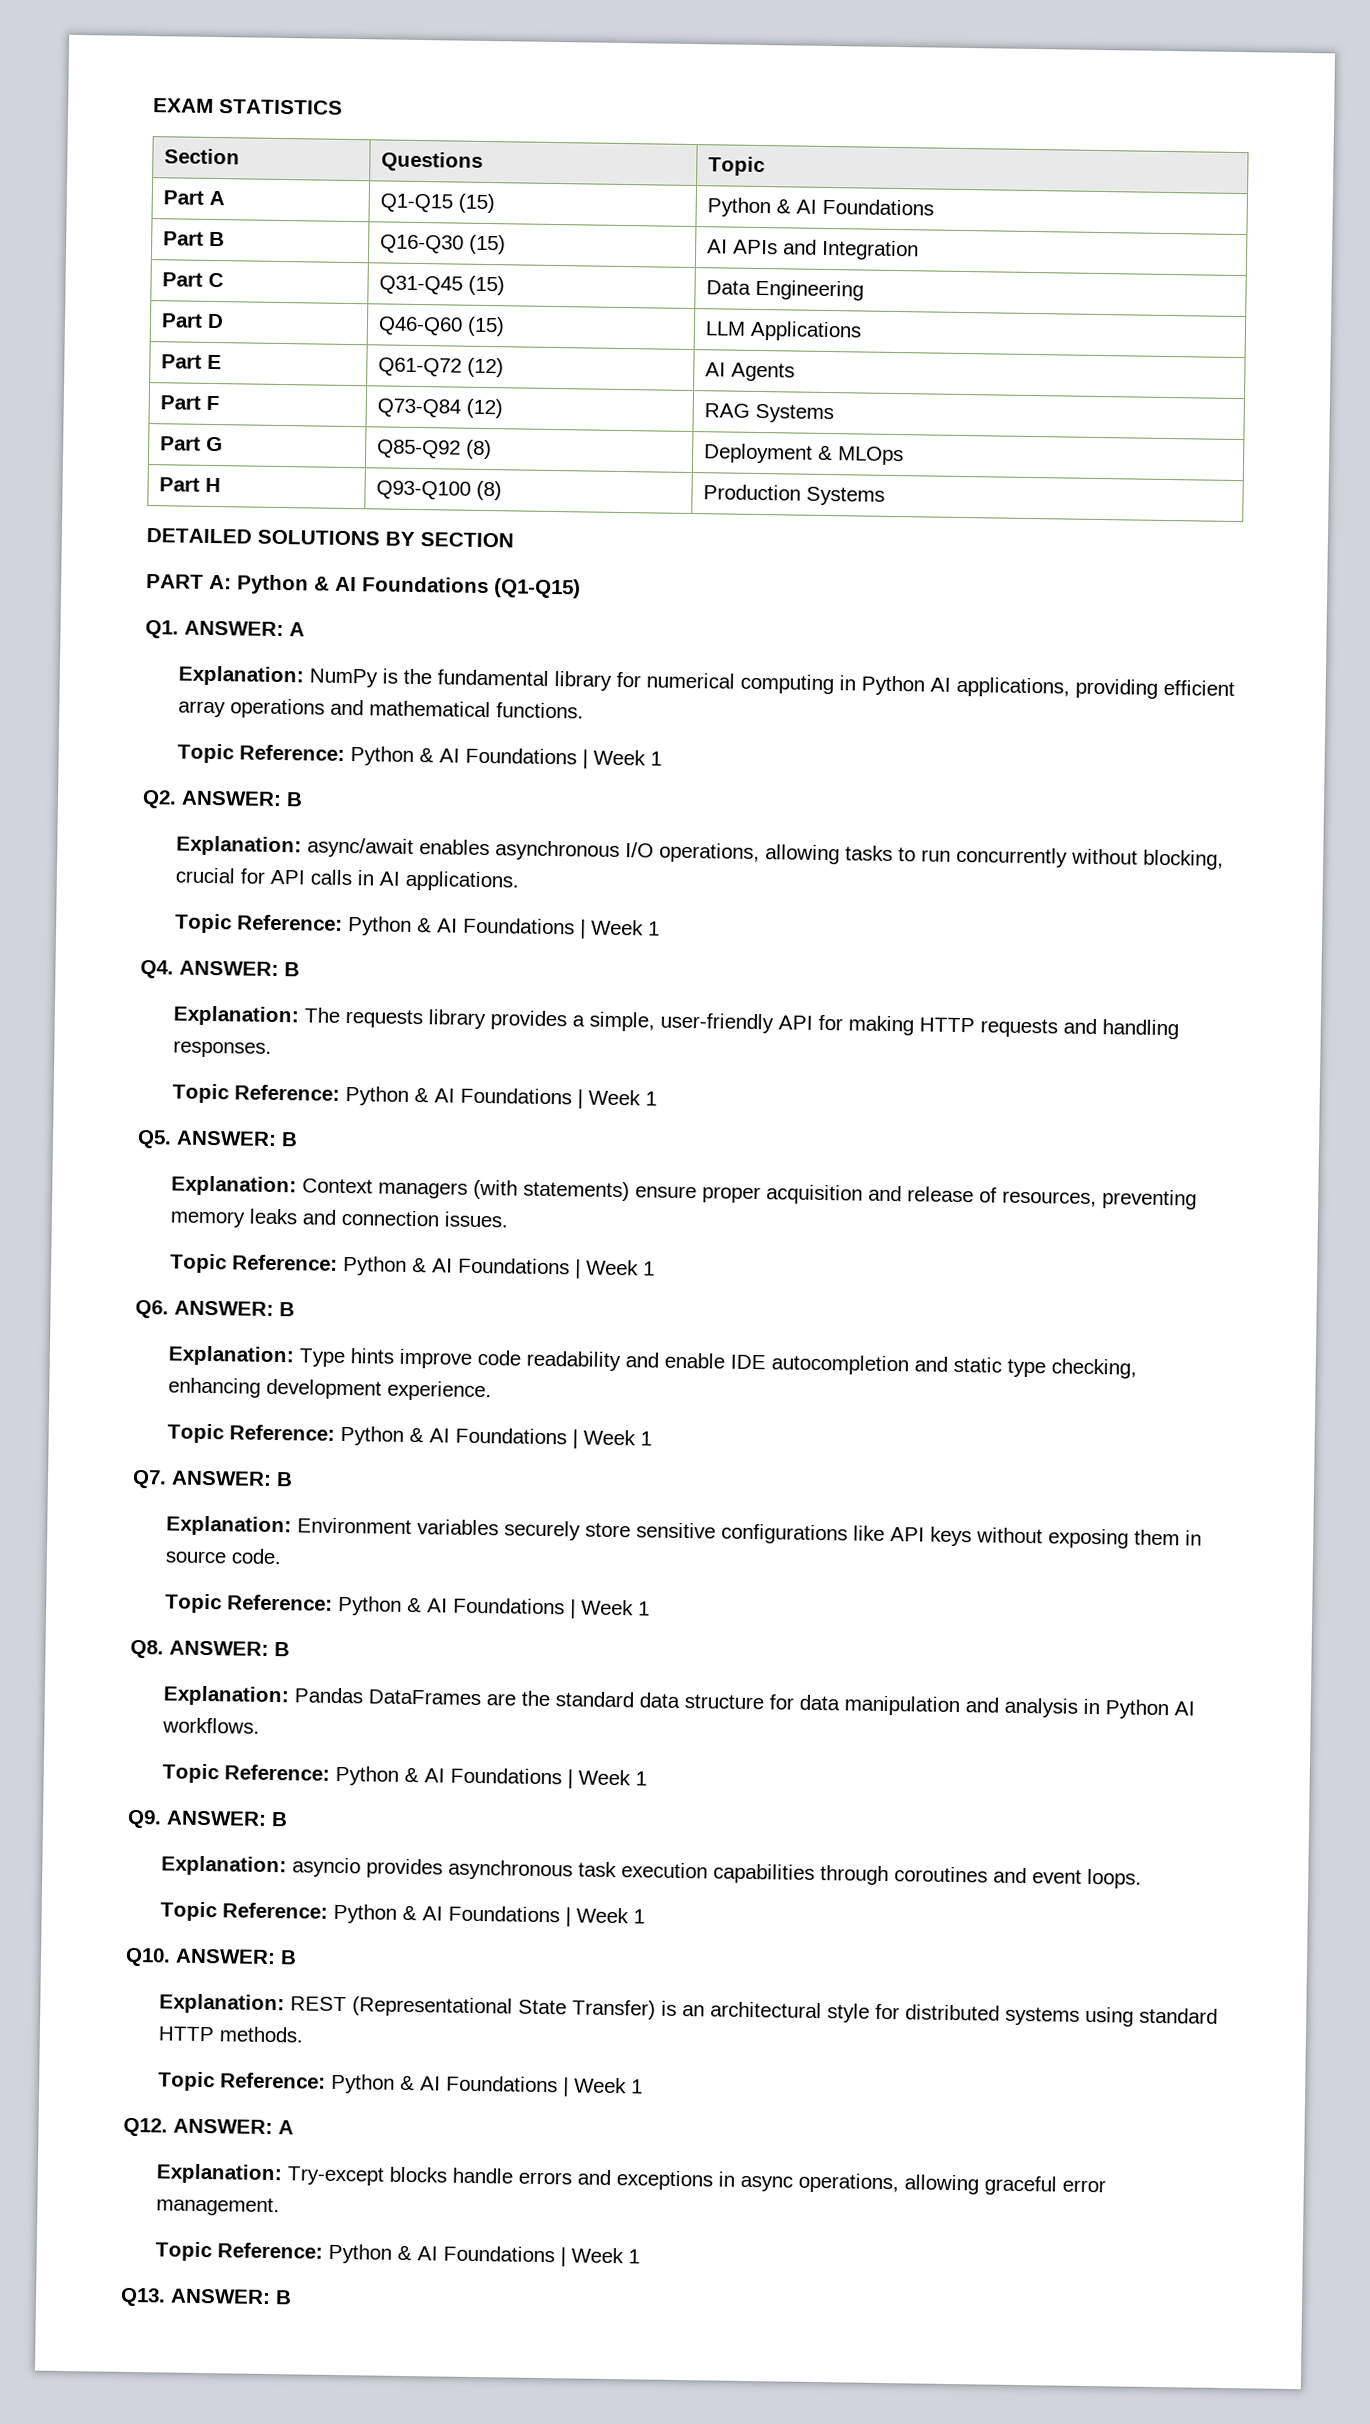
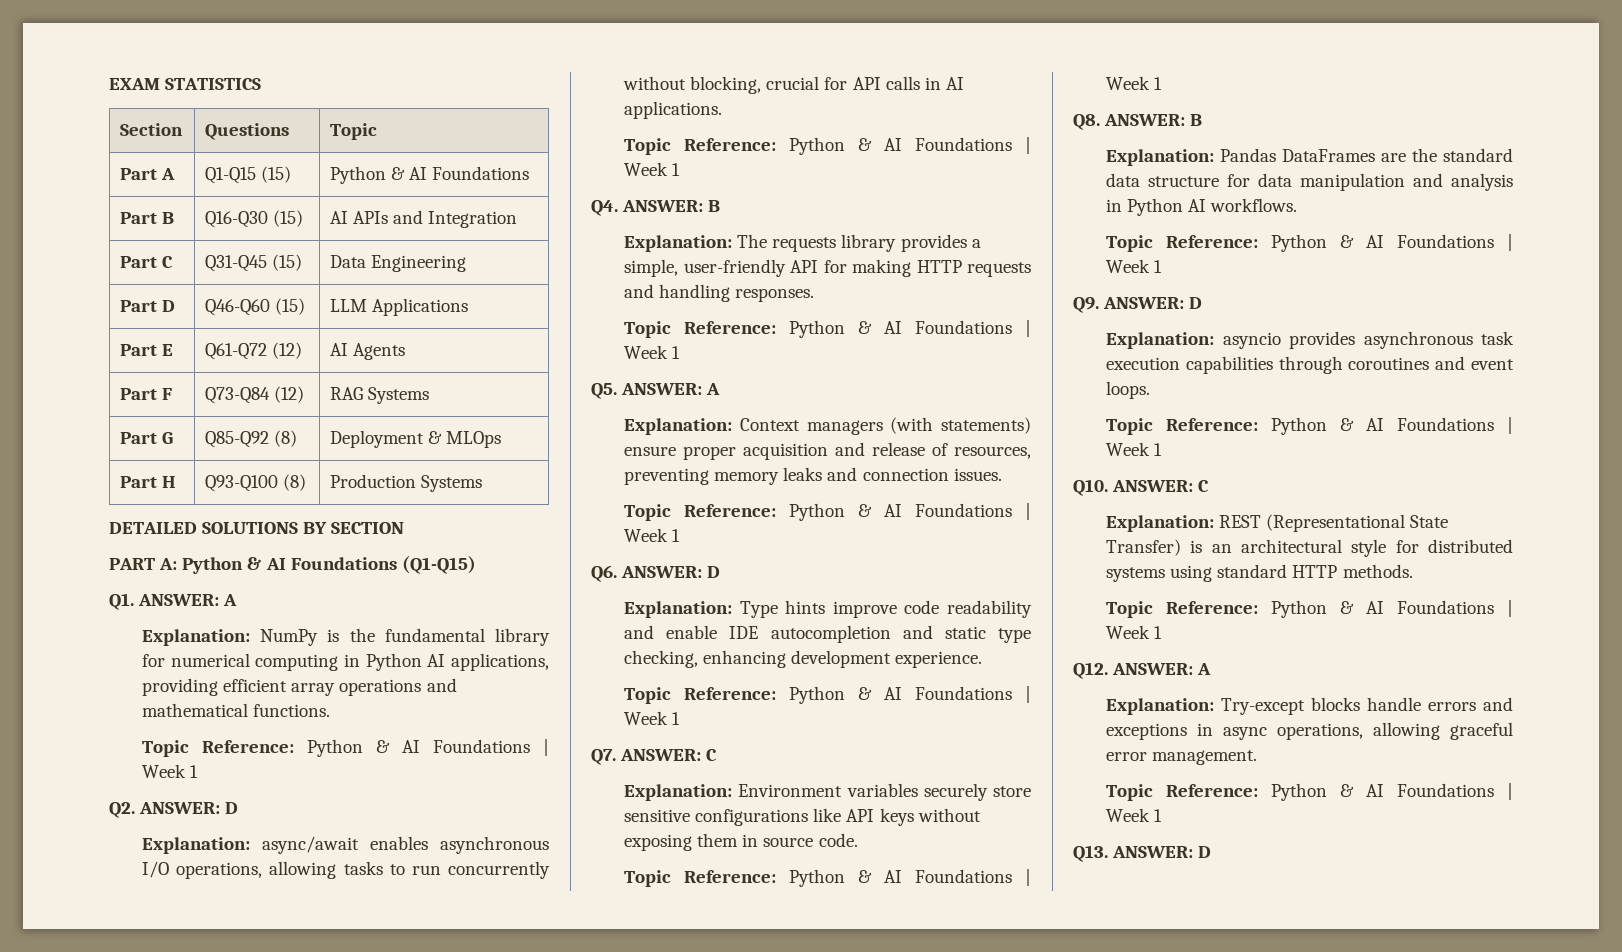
[286,792,303,807] B -> [225,802,239,814] D
[281,1132,298,1147] B -> [706,383,721,395] A
[279,1302,295,1317] B -> [707,566,721,578] D
[276,1472,293,1487] B -> [706,749,718,761] C
[271,1812,288,1827] B -> [1189,297,1203,309] D
[280,1950,297,1965] B -> [1198,480,1210,492] C
[275,2290,292,2305] B -> [1198,846,1212,858] D

